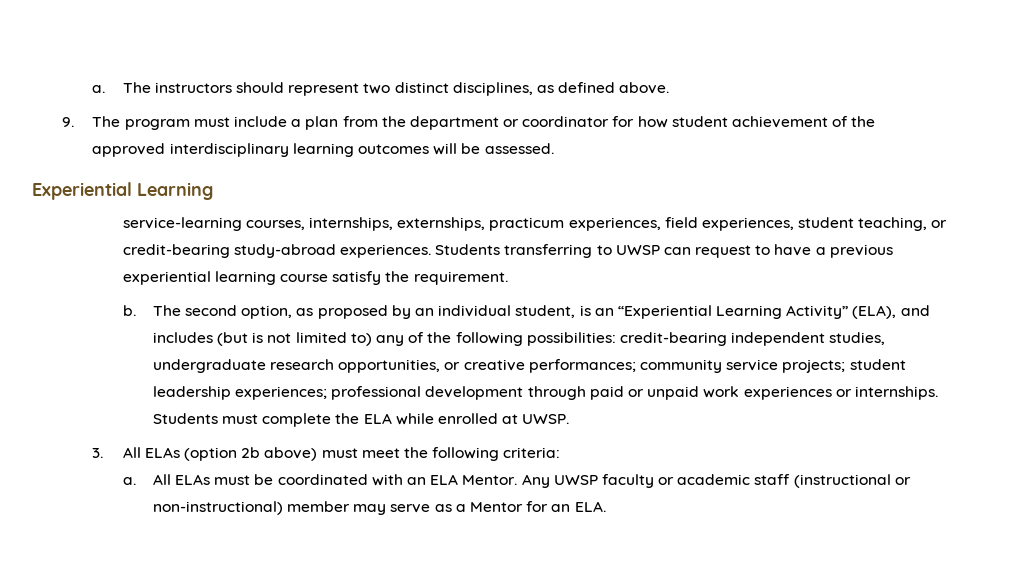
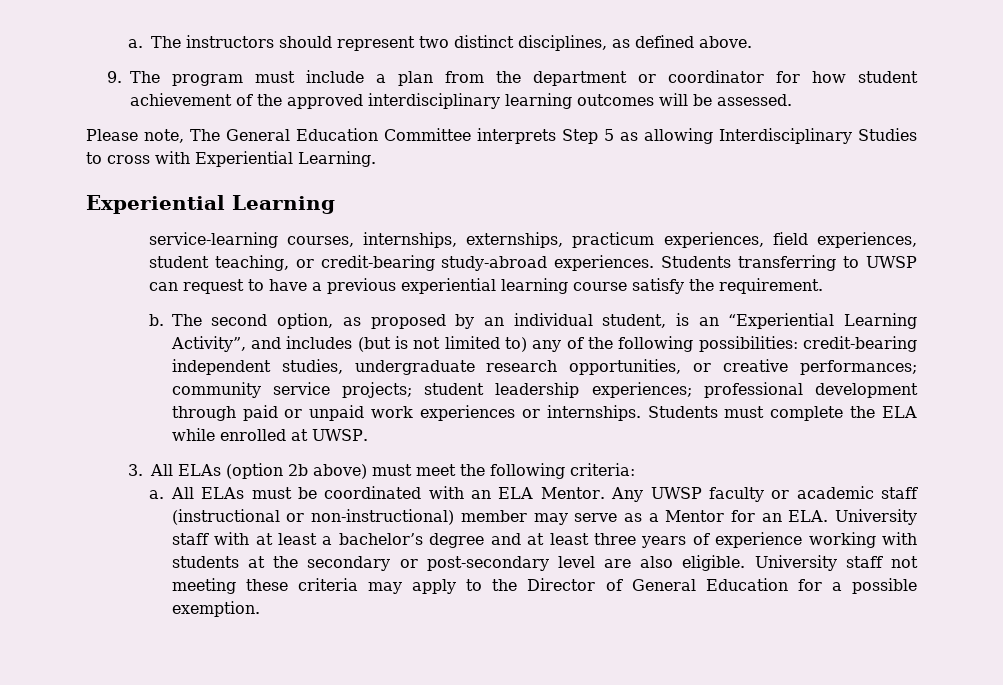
(554, 148) none -> [86,128,917,144] [86,151,376,167] // Please note, The General Education Committee interprets Step 5 as allowing Interdisciplinary Studies to cross with Experiential Learning.
[786,305,897,319] Activity” (ELA), -> [170,336,246,352] Activity”,
(606, 506) none -> [835,509,917,525] [171,532,918,548] [171,555,918,571] [171,578,917,594] [171,601,260,617] University staff with at least a bachelor’s degree and at least three years of experience working with students at the secondary or post-secondary level are also eligible. University staff not meeting these criteria may apply to the Director of General Education for a possible exemption.

